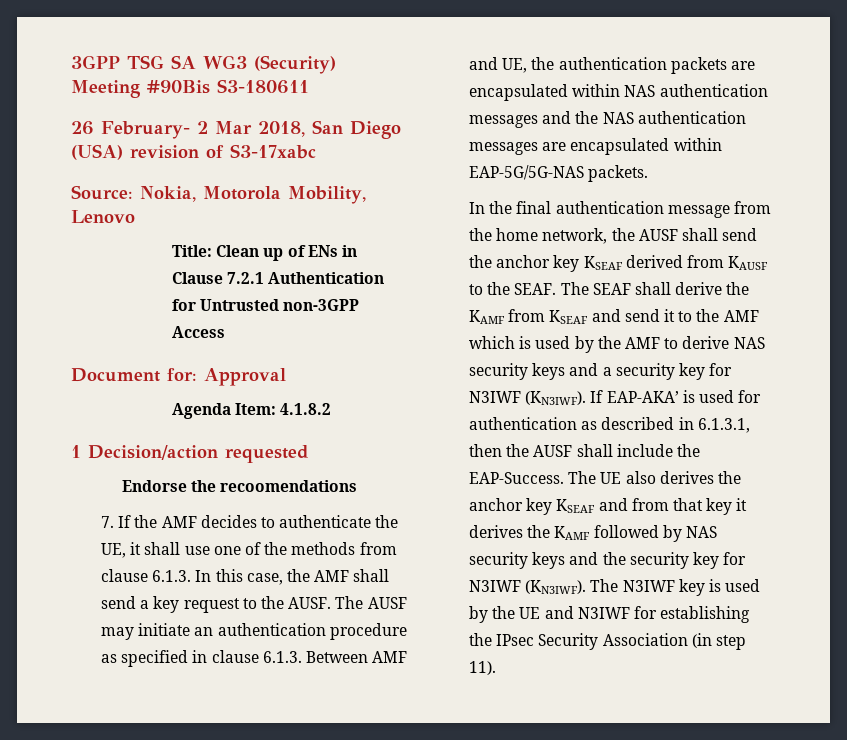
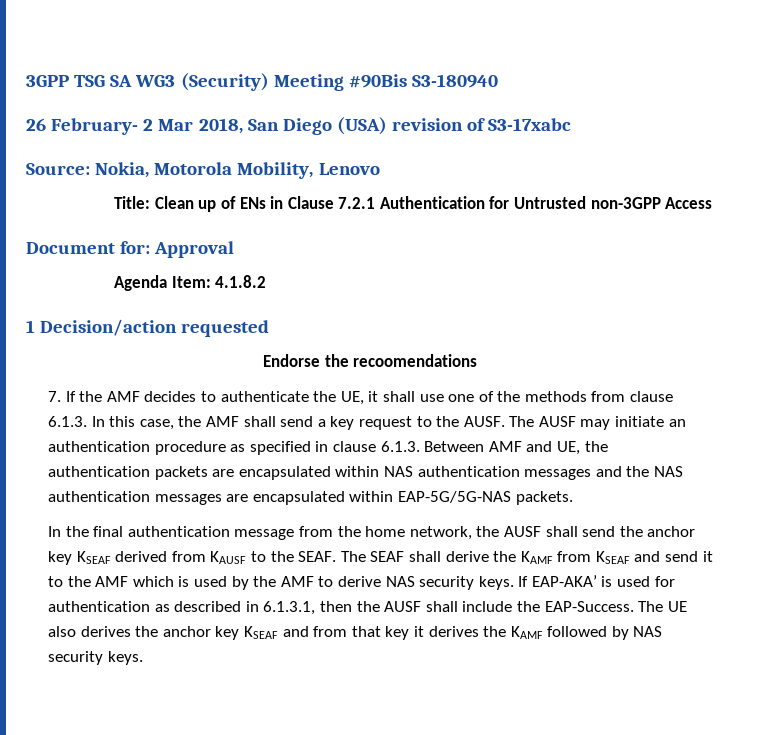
[217,79,309,94] S3-180611 -> [411,74,498,88] S3-180940
[532,363,733,380] [469,391,587,405] keys and a security key for N3IWF (KN3IWF). -> [478,576,514,590] keys.
[532,552,747,569] [469,579,761,596] [469,606,751,623] [469,633,746,650] [469,661,497,675] keys and the security key for N3IWF (KN3IWF). The N3IWF key is used by the UE and N3IWF for establishing the IPsec Security Association (in step 11). -> [107,651,143,665] keys.

